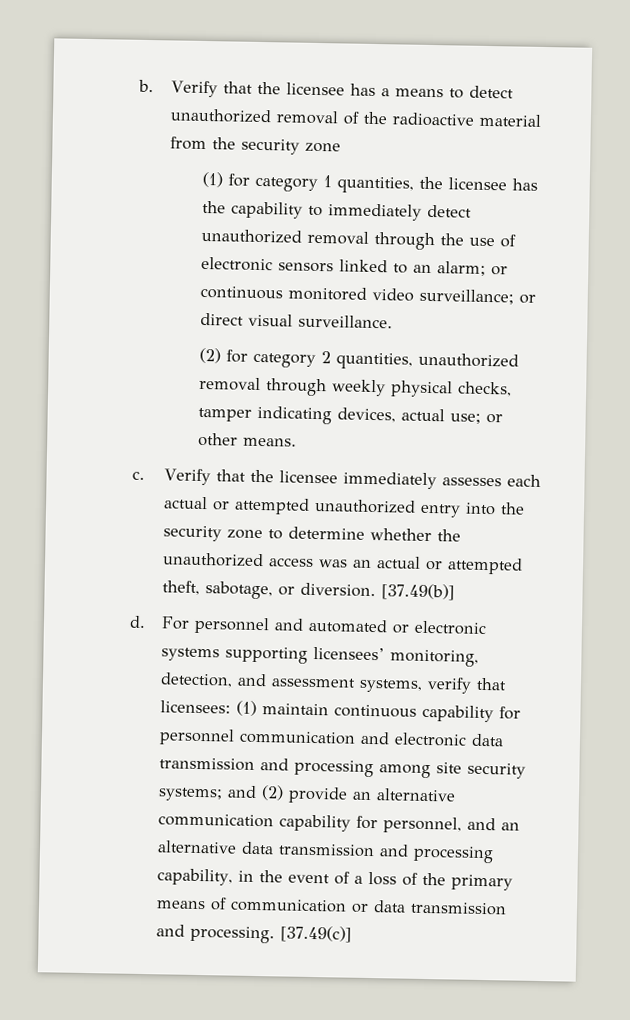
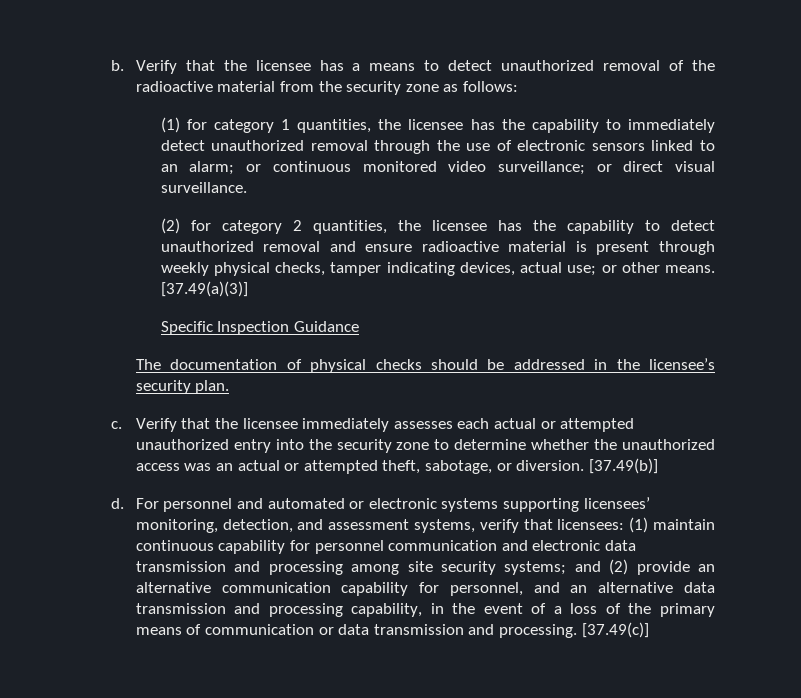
(342, 147) none -> [443,81,518,92] as follows:
[417,352,519,368] [198,376,261,392] unauthorized removal -> [397,220,715,234] [160,241,650,255] the licensee has the capability to detect unauthorized removal and ensure radioactive material is present
(297, 442) none -> [160,281,248,297] [160,321,359,335] [135,358,715,373] [135,380,230,394] [37.49(a)(3)] // Specific Inspection Guidance // The documentation of physical checks should be addressed in the licensee’s security plan.

